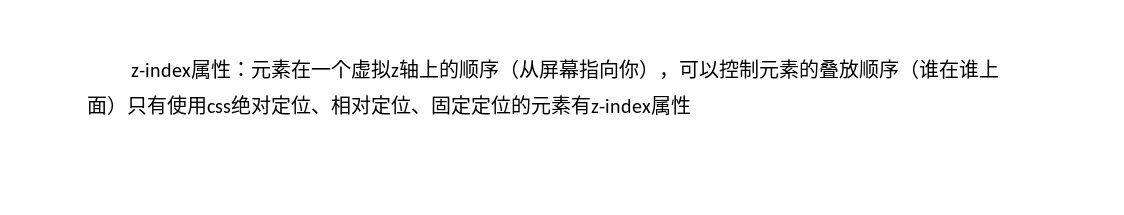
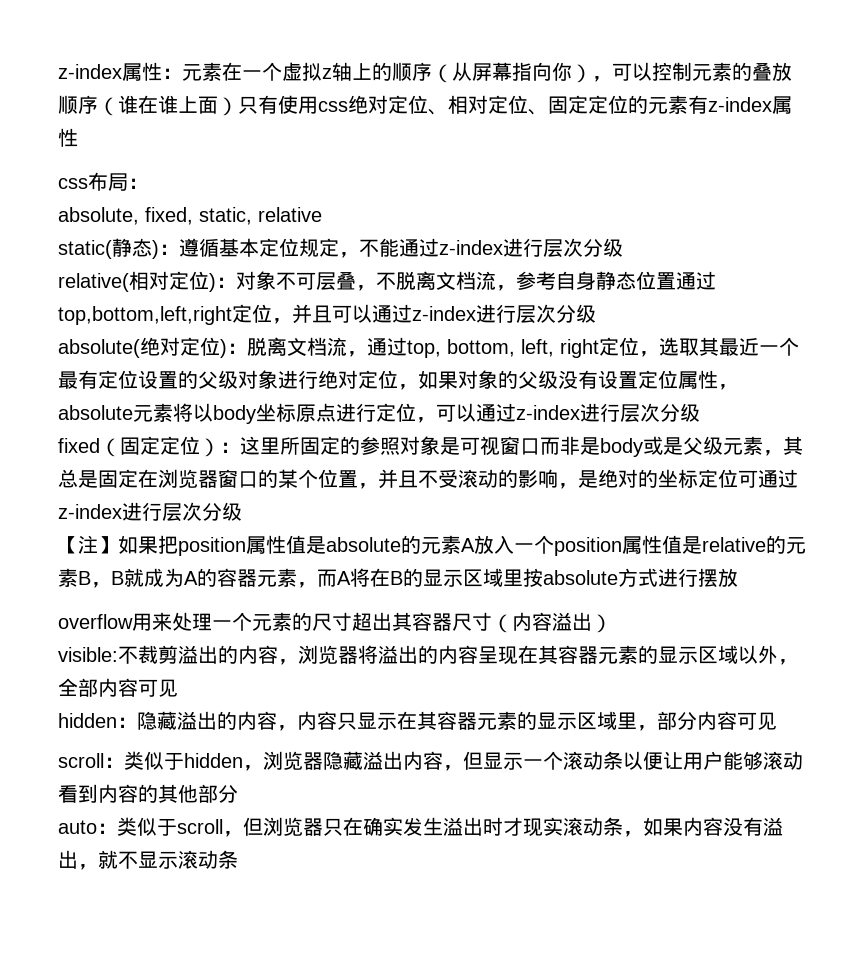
(691, 105) none -> [58,172,148,191] [58,207,322,225] [58,238,623,259] [58,271,716,292] [58,304,596,325] [58,337,799,358] [58,370,738,390] [58,403,700,424] [58,436,803,457] [58,469,798,489] [58,502,242,522] [58,535,806,556] [58,568,738,588] [58,612,612,633] [58,645,798,665] [58,678,178,697] [58,711,777,731] [58,751,803,771] [58,784,238,803] [58,817,783,837] [58,850,238,870] // css布局： // absolute, fixed, static, relative // static(静态)：遵循基本定位规定，不能通过z-index进行层次分级 // relative(相对定位)：对象不可层叠，不脱离文档流，参考自身静态位置通过top,bottom,left,right定位，并且可以通过z-index进行层次分级 // absolute(绝对定位)：脱离文档流，通过top, bottom, left, right定位，选取其最近一个最有定位设置的父级对象进行绝对定位，如果对象的父级没有设置定位属性，absolute元素将以body坐标原点进行定位，可以通过z-index进行层次分级 // fixed（固定定位）：这里所固定的参照对象是可视窗口而非是body或是父级元素，其总是固定在浏览器窗口的某个位置，并且不受滚动的影响，是绝对的坐标定位可通过z-index进行层次分级 // 【注】如果把position属性值是absolute的元素A放入一个position属性值是relative的元素B，B就成为A的容器元素，而A将在B的显示区域里按absolute方式进行摆放 // overflow用来处理一个元素的尺寸超出其容器尺寸（内容溢出） // visible:不裁剪溢出的内容，浏览器将溢出的内容呈现在其容器元素的显示区域以外，全部内容可见 // hidden：隐藏溢出的内容，内容只显示在其容器元素的显示区域里，部分内容可见 // scroll：类似于hidden，浏览器隐藏溢出内容，但显示一个滚动条以便让用户能够滚动看到内容的其他部分 // auto：类似于scroll，但浏览器只在确实发生溢出时才现实滚动条，如果内容没有溢出，就不显示滚动条

